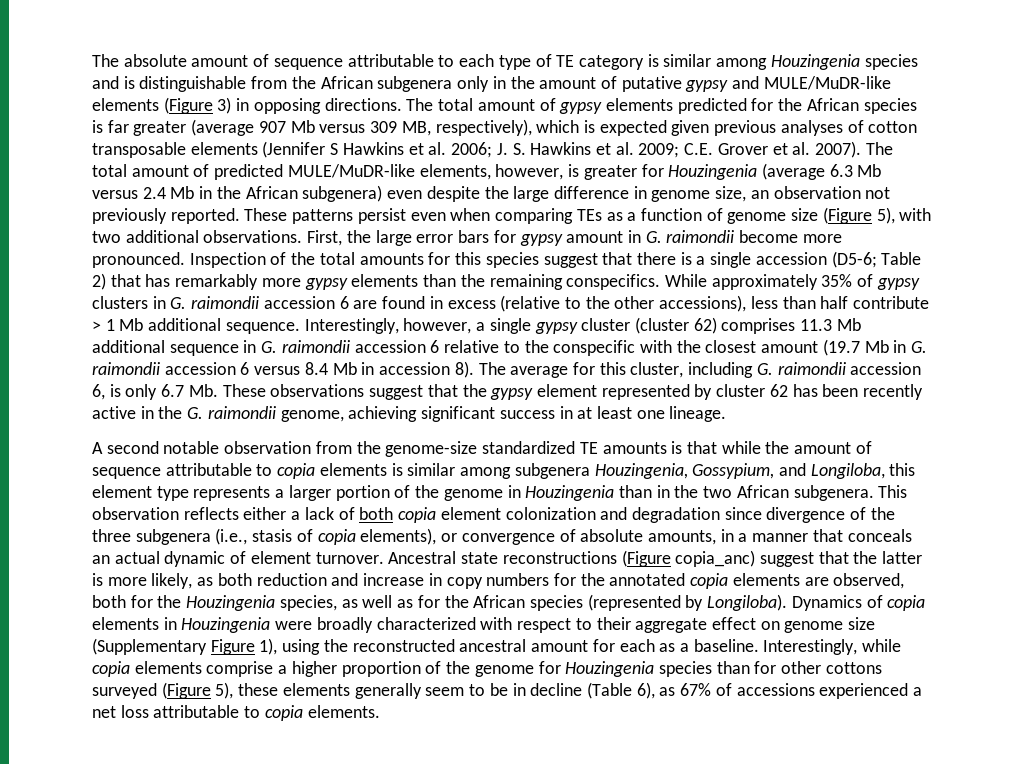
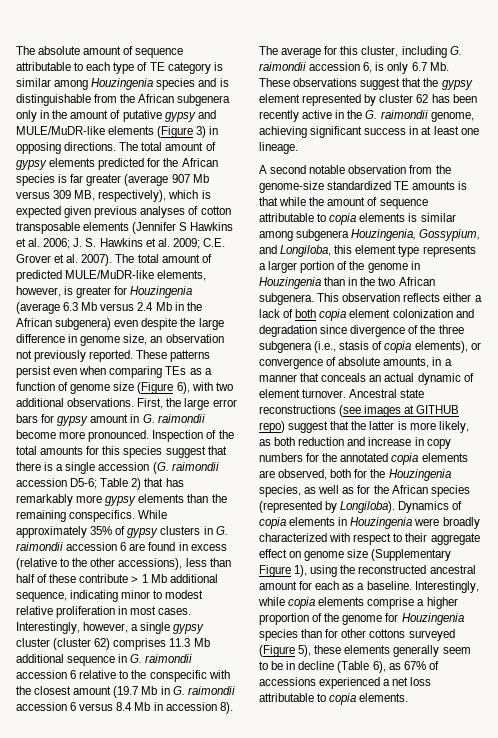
[876,207,895,224] 5), -> [176,382,190,394] 6),
[831,251,877,268] (D5-6; -> [152,462,219,474] [16,478,98,489] (G. raimondii accession D5-6;
(849, 302) none -> [37,574,77,583] of these
[225,322,300,334] sequence. -> [16,590,204,602] [16,606,192,618] sequence, indicating minor to modest relative proliferation in most cases.
[621,550,756,567] (Figure copia_anc) -> [339,405,460,417] [259,421,285,433] (see images at GITHUB repo)

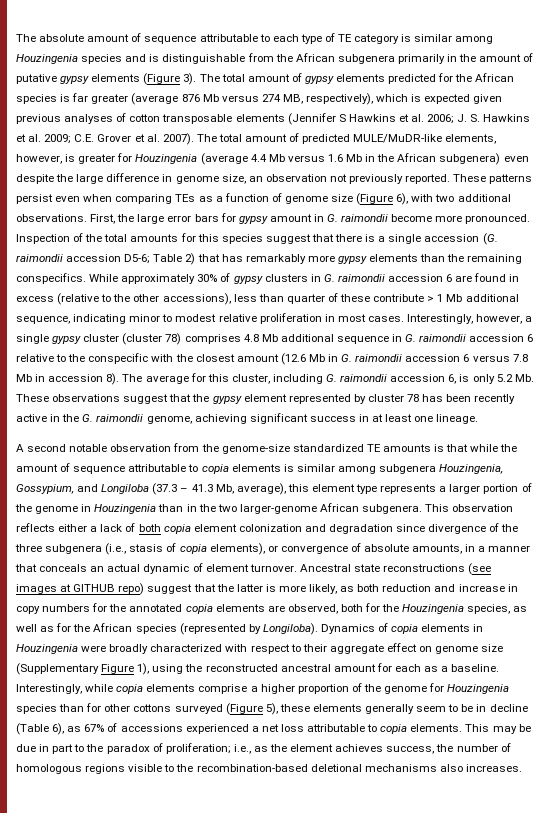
[16,110,37,122] only -> [397,54,445,64] primarily
[197,110,216,119] [16,126,219,138] [16,142,117,154] and MULE/MuDR-like elements (Figure 3) in opposing directions. -> [91,73,197,85] elements (Figure 3).
[171,174,209,183] [16,190,72,199] 907 Mb versus 309 -> [181,94,281,102] 876 Mb versus 274
[63,302,154,311] 6.3 Mb versus 2.4 -> [250,154,343,162] 4.4 Mb versus 1.6
[90,526,113,535] 35% -> [197,274,218,282] 30%
[16,574,35,583] half -> [286,294,325,304] quarter
[94,638,191,650] 62) comprises 11.3 -> [165,333,259,345] 78) comprises 4.8
[113,686,139,698] (19.7 -> [280,353,306,365] (12.6
[116,702,133,711] 8.4 -> [512,354,528,362] 7.8
[411,62,427,71] 6.7 -> [496,374,513,382] 5.2
[416,94,429,103] 62 -> [407,394,420,402] 78
[280,245,332,257] Longiloba, -> [101,483,286,495] Longiloba (37.3 – 41.3 Mb, average),
(396, 281) none -> [239,504,317,514] larger-genome
(409, 697) none -> [465,724,531,734] [16,743,511,754] [16,764,522,774] This may be due in part to the paradox of proliferation; i.e., as the element achieves success, the number of homologous regions visible to the recombination-based deletional mechanisms also increases.

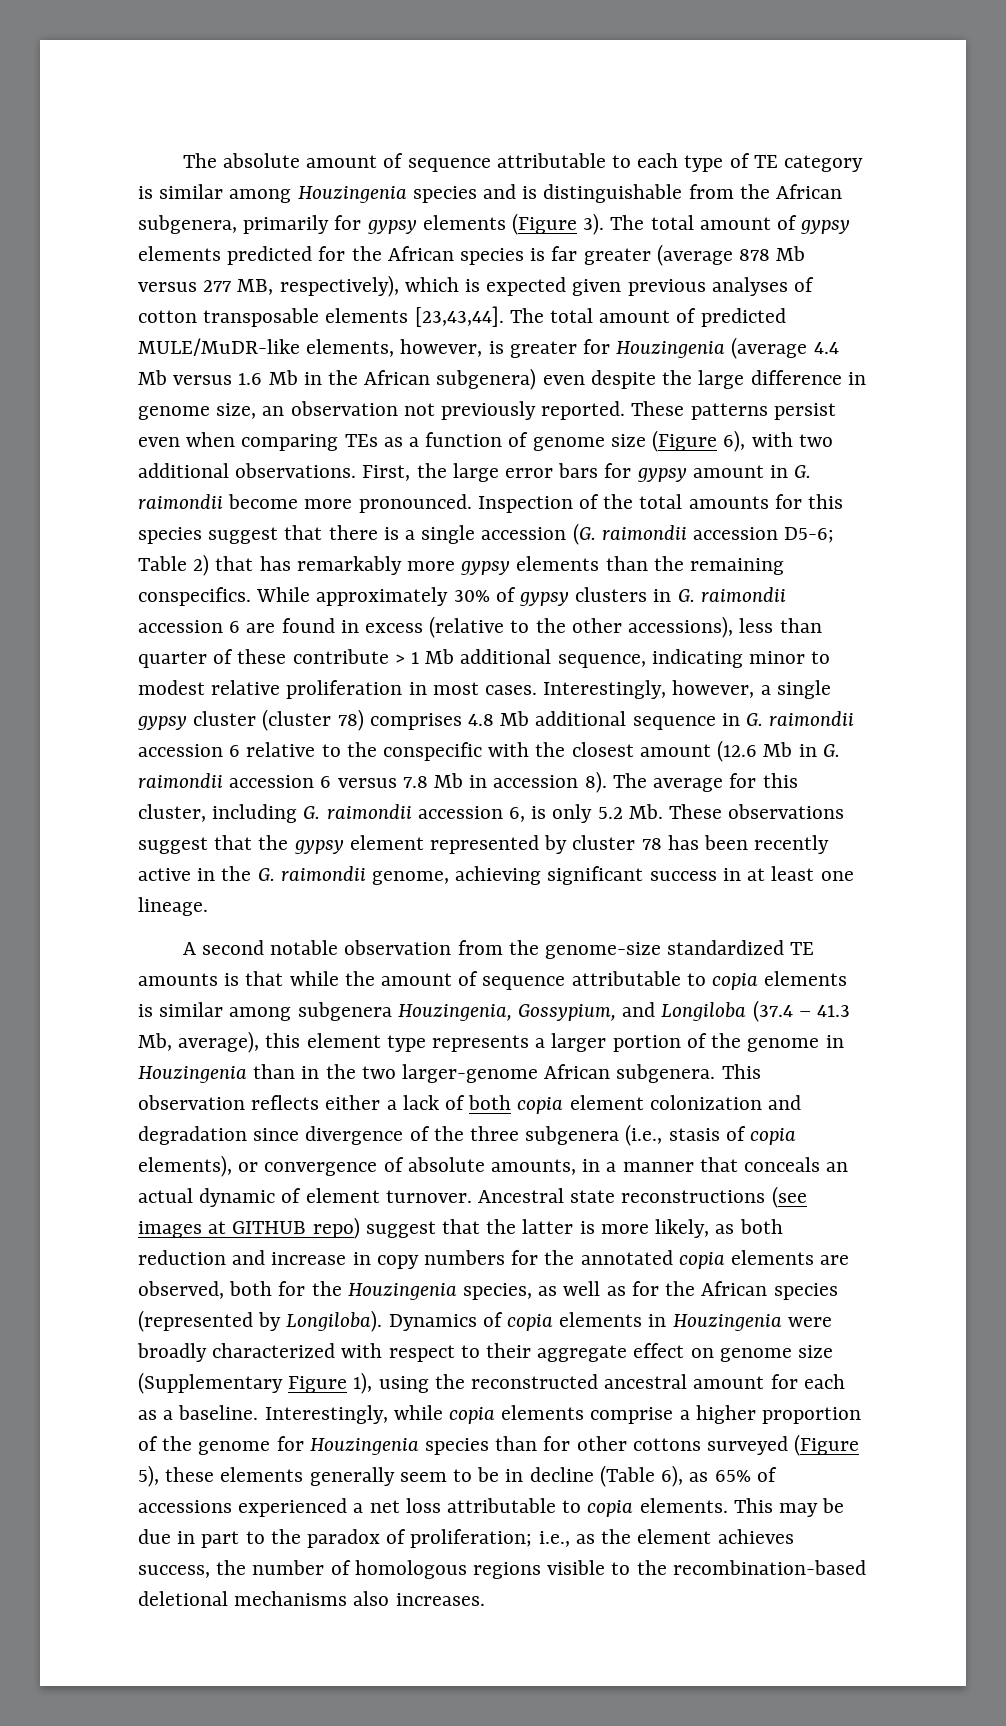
[337,53,534,64] [16,74,57,84] subgenera primarily in the amount of putative -> [138,215,362,234] subgenera, primarily for
[181,94,281,102] 876 Mb versus 274 -> [739,246,806,261] [138,280,232,292] 878 Mb versus 277
[287,113,531,125] [16,133,194,145] (Jennifer S Hawkins et al. 2006; J. S. Hawkins et al. 2009; C.E. Grover et al. 2007). -> [414,306,504,327] [23,43,44].
[152,483,178,495] (37.3 -> [752,1000,793,1022] (37.4
[84,724,105,732] 67% -> [714,1470,751,1482] 65%

